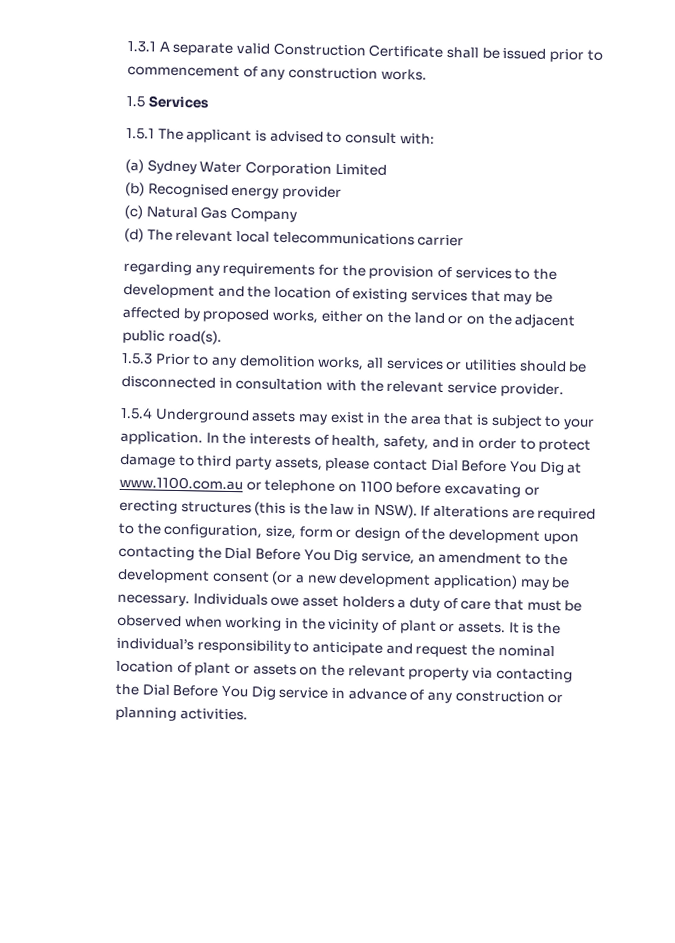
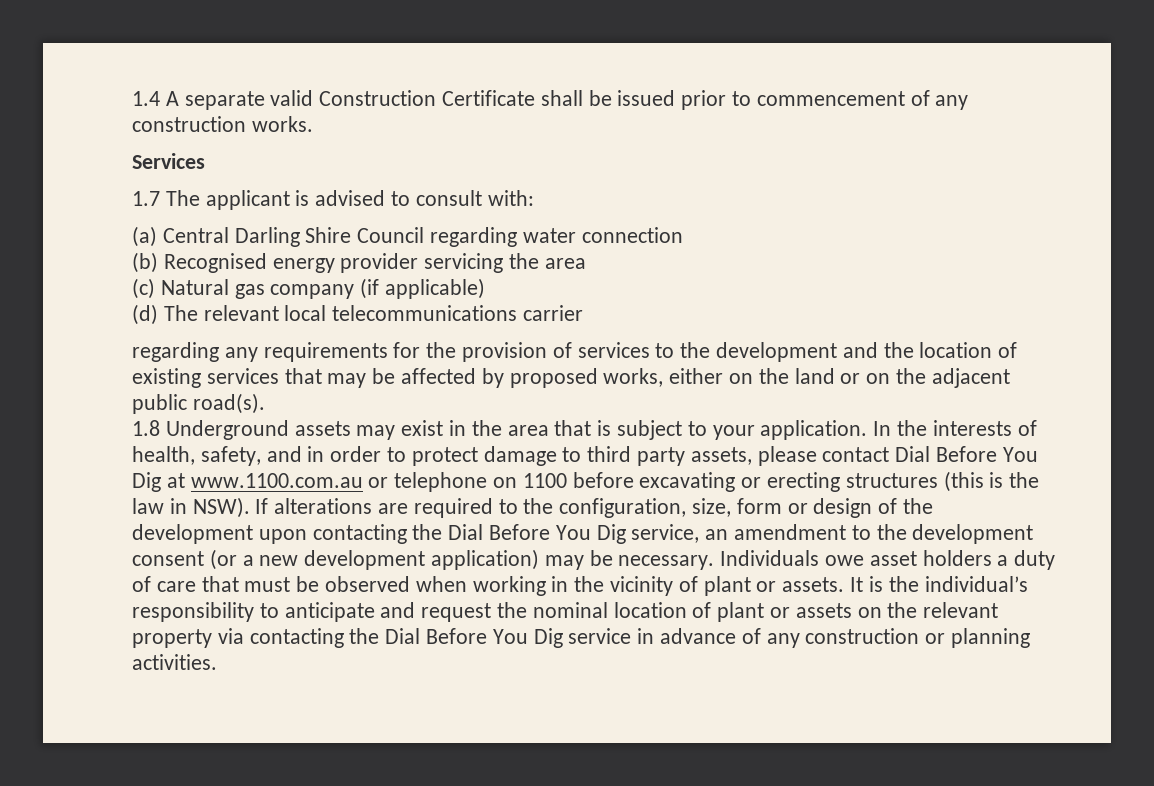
[127,41,157,53] 1.3.1 -> [132,91,161,106] 1.4
[126,96,146,108] 1.5 -> (313, 124) none
[126,127,156,140] 1.5.1 -> [132,191,161,206] 1.7
[146,159,387,177] Sydney Water Corporation Limited -> [162,227,683,247] Central Darling Shire Council regarding water connection
(343, 193) none -> [424,253,586,273] servicing the area
[200,206,298,223] Gas Company -> [234,278,486,299] gas company (if applicable)
[121,352,588,373] [121,375,564,398] [120,406,154,420] 1.5.3 Prior to any demolition works, all services or utilities should be disconnected in consultation with the relevant service provider. // 1.5.4 -> [132,420,161,436] 1.8

